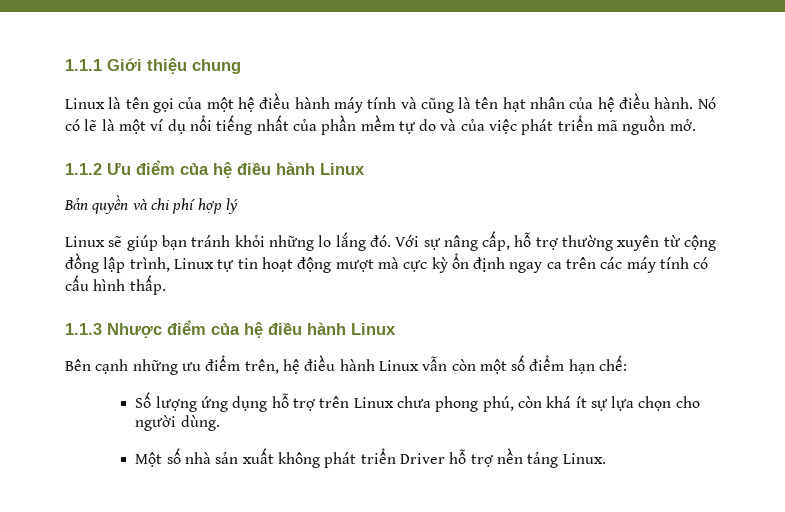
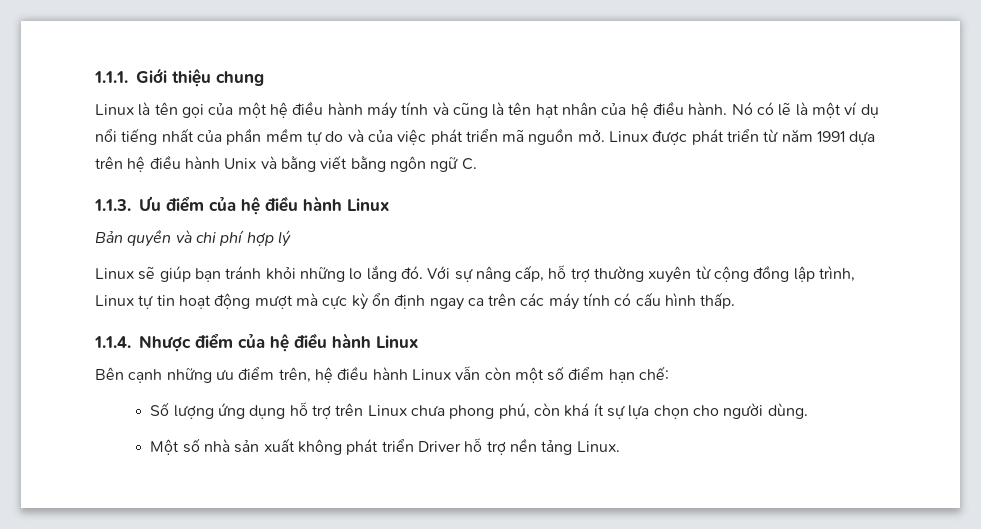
[65,59,102,71] 1.1.1 -> [94,71,128,83] 1.1.1.
[65,163,102,175] // 1.1.2 -> [609,129,876,145] [95,155,477,172] [94,199,131,211] Linux được phát triển từ năm 1991 dựa trên hệ điều hành Unix và bằng viết bằng ngôn ngữ C. // 1.1.3.
[65,323,102,335] 1.1.3 -> [94,336,131,348] 1.1.4.

